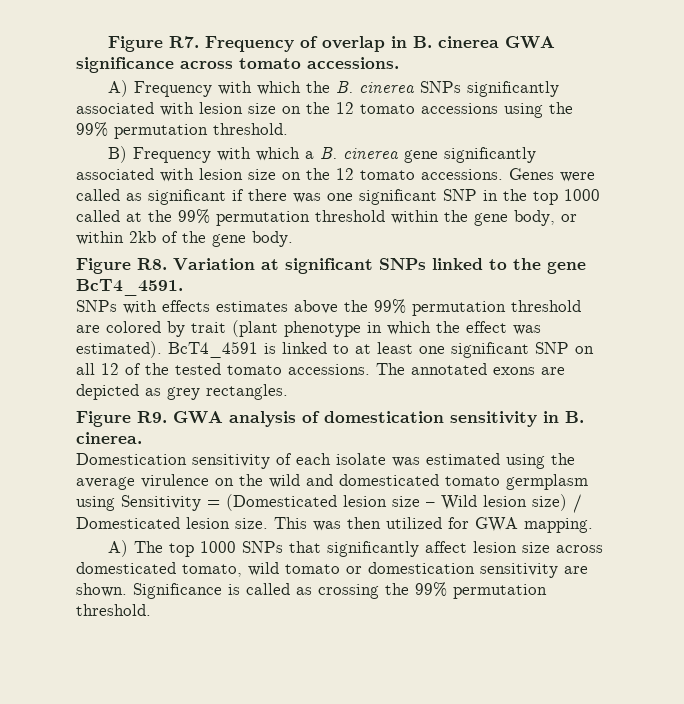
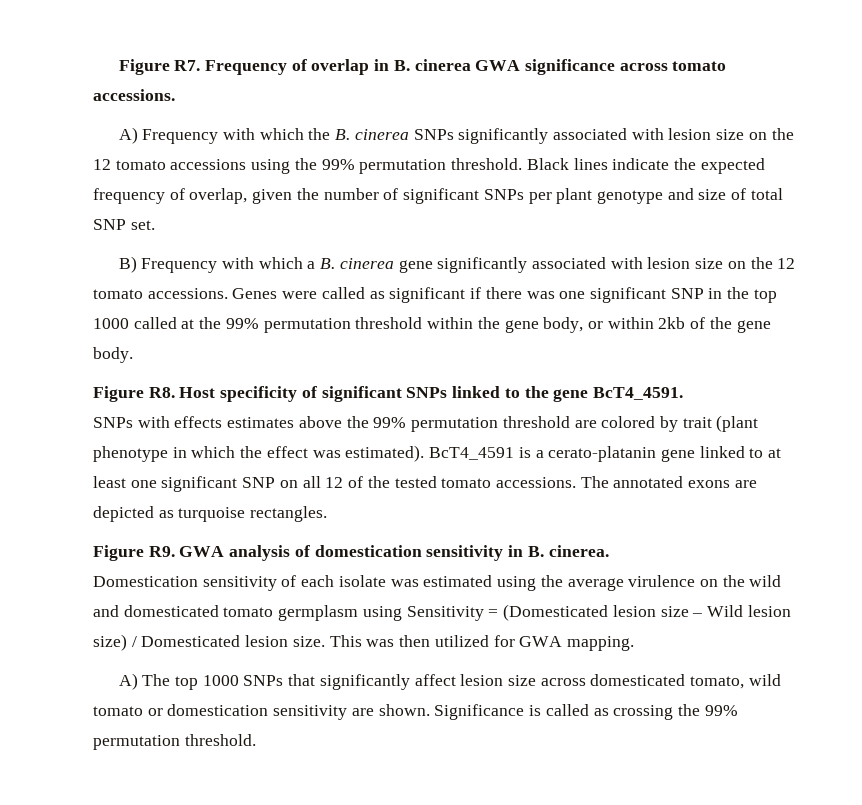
(288, 129) none -> [526,158,765,174] [93,188,783,204] [93,219,155,230] Black lines indicate the expected frequency of overlap, given the number of significant SNPs per plant genotype and size of total SNP set.
[173,258,279,270] Variation at -> [179,386,317,402] Host specificity of
(276, 348) none -> [535,446,695,462] a cerato-platanin gene
[167,387,200,400] grey -> [178,507,246,522] turquoise

